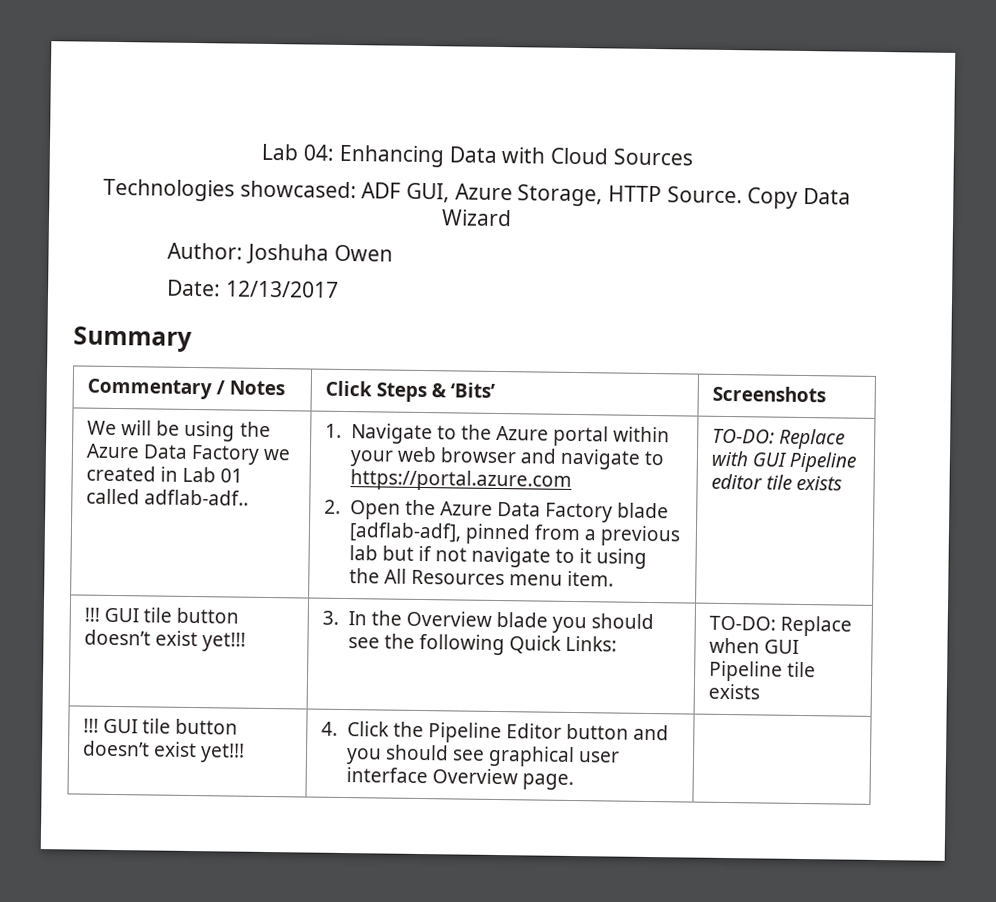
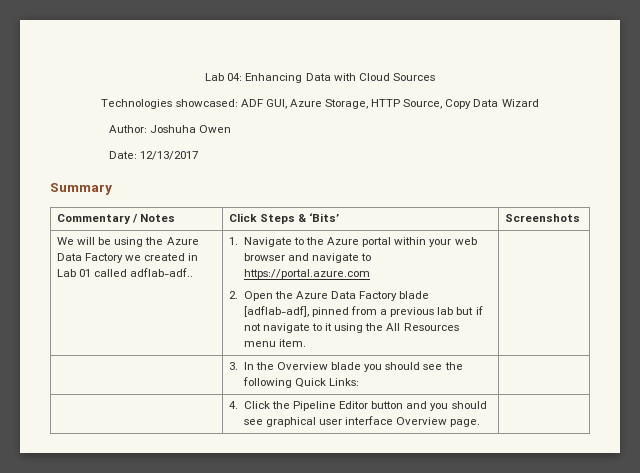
[666,186,743,204] Source. -> [403,99,443,109] Source,
[712,428,846,450] [711,450,858,473] [711,473,843,491] [84,607,240,624] [84,629,247,652] TO-DO: Replace with GUI Pipeline editor tile exists // !!! GUI tile button doesn’t exist yet!!! -> (306, 343) //
[709,615,853,637] [709,637,800,654] [709,660,817,682] [708,683,761,700] [83,718,239,735] [82,740,246,763] TO-DO: Replace when GUI Pipeline tile exists // !!! GUI tile button doesn’t exist yet!!! -> (359, 382) //

